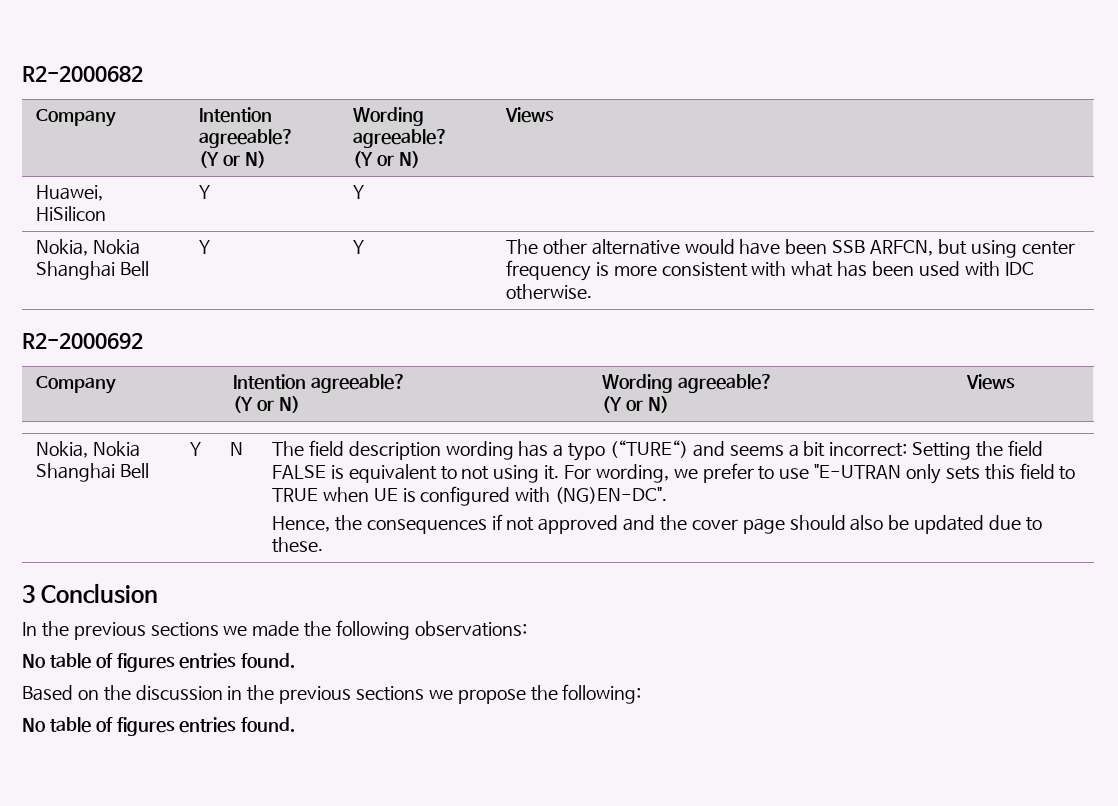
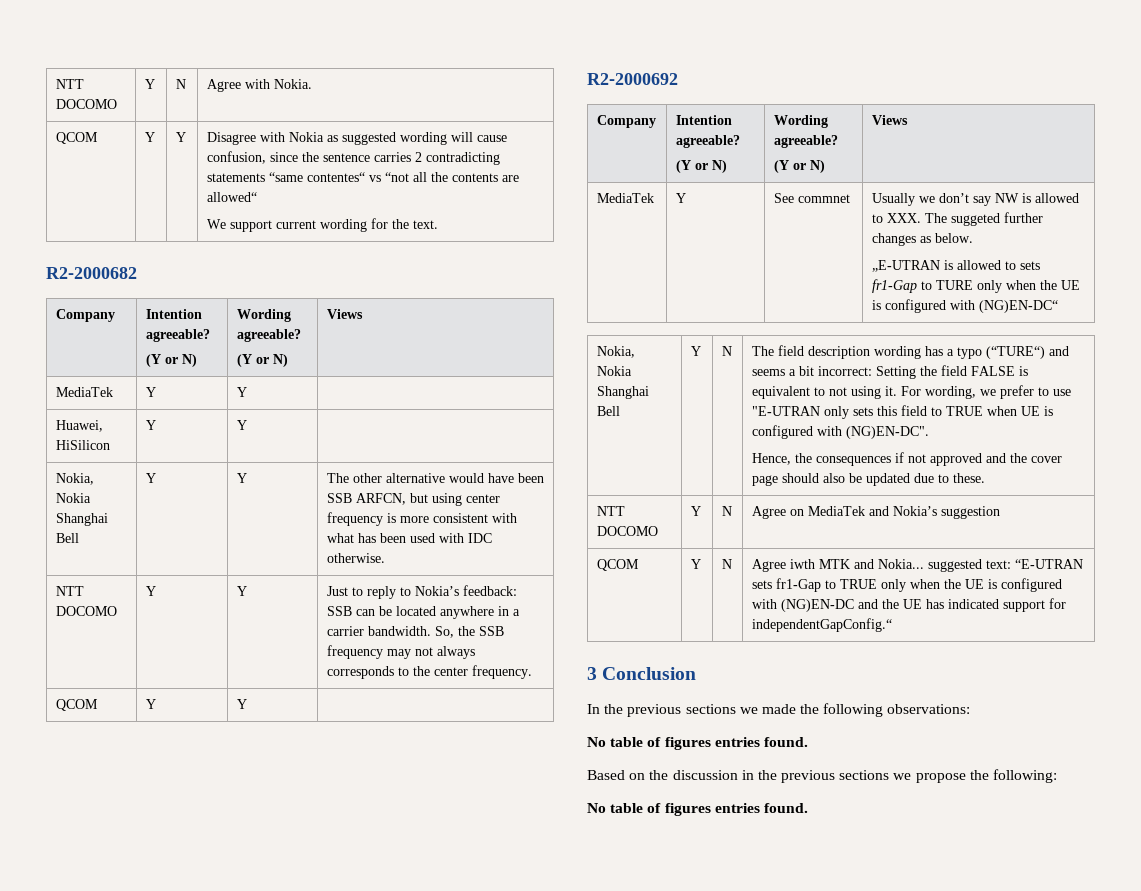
(22, 73) none -> [55,79,84,89] [55,99,117,109] [144,79,155,89] [175,79,186,89] [206,79,312,92] [55,132,98,144] [144,132,155,142] [175,132,186,142] [206,132,507,145] [206,151,500,165] [206,172,519,182] [206,192,257,202] [206,218,438,232] NTT DOCOMO | Y | N | Agree with Nokia. // QCOM | Y | Y | Disagree with Nokia as suggested wording will cause confusion, since the sentence carries 2 contradicting statements “same contentes“ vs “not all the contents are allowed“ // We support current wording for the text. //
(554, 115) none -> [55,387,113,397] [145,387,156,397] [236,387,247,397] // MediaTek | Y | Y |
(592, 292) none -> [55,586,84,596] [55,606,117,616] [145,586,156,596] [236,586,247,596] [326,585,517,599] [326,606,520,619] [326,626,504,638] [326,645,475,659] [326,665,532,679] [55,699,98,711] [145,699,156,709] [236,699,247,709] // NTT DOCOMO | Y | Y | Just to reply to Nokia’s feedback: SSB can be located anywhere in a carrier bandwidth. So, the SSB frequency may not always corresponds to the center frequency. // QCOM | Y | Y |
(1015, 382) none -> [596,193,654,203] [675,193,686,203] [773,193,850,203] [871,193,1079,206] [871,212,1043,226] [871,233,973,246] [871,260,1040,272] [871,279,1080,293] [871,299,1058,313] // MediaTek | Y | See commnet | Usually we don’t say NW is allowed to XXX. The suggeted further changes as below. // „E-UTRAN is allowed to sets fr1-Gap to TURE only when the UE is configured with (NG)EN-DC“
(323, 545) none -> [596,506,625,516] [596,526,658,536] [690,506,701,516] [721,506,732,516] [751,506,1000,519] [596,559,639,571] [690,559,701,569] [721,559,732,569] [751,559,1083,572] [751,578,1062,592] [751,598,1066,612] [751,618,892,632] // NTT DOCOMO | Y | N | Agree on MediaTek and Nokia’s suggestion // QCOM | Y | N | Agree iwth MTK and Nokia... suggested text: “E-UTRAN sets fr1-Gap to TRUE only when the UE is configured with (NG)EN-DC and the UE has indicated support for independentGapConfig.“

